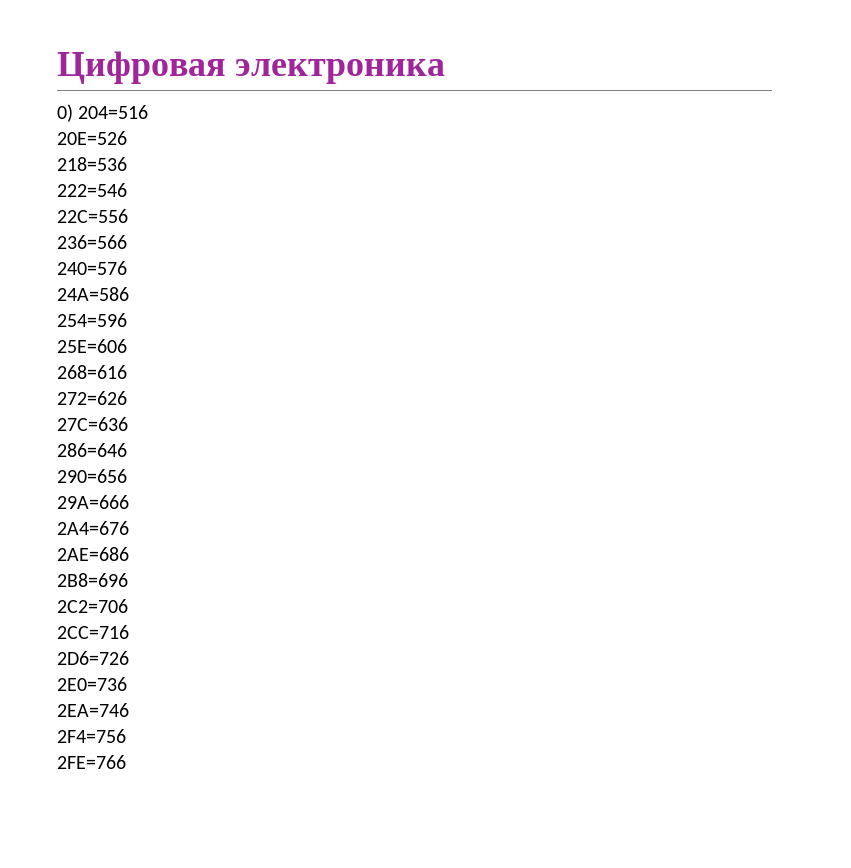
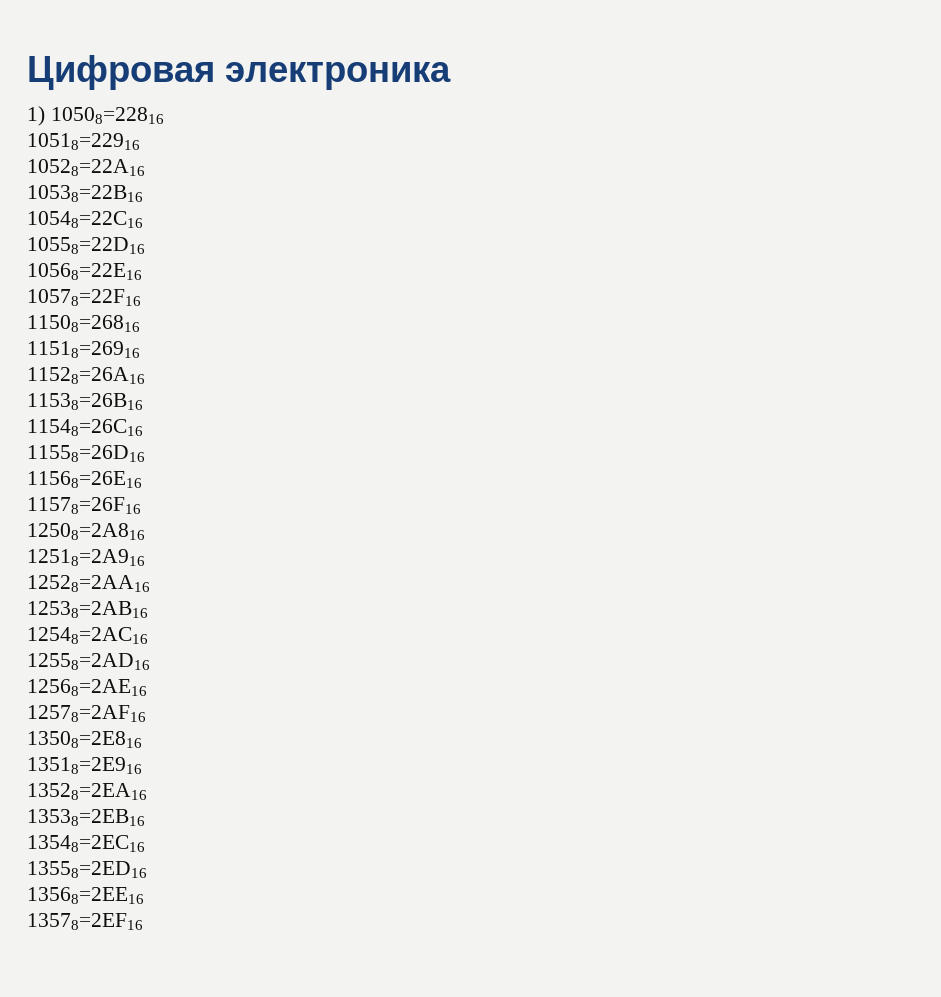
[57,104,149,122] [57,131,127,145] [57,157,127,171] [57,183,127,197] [57,209,128,223] [57,235,127,249] [57,261,127,275] [57,287,129,301] [57,313,127,327] [57,339,127,353] [57,365,127,379] [57,391,127,405] [57,417,128,431] [57,443,127,457] [57,469,127,483] [57,495,129,509] [57,521,129,535] [57,547,129,561] [57,573,128,587] [57,599,128,613] [57,625,129,639] [57,651,129,665] [57,677,127,691] [57,703,129,717] [57,729,126,743] [57,755,126,769] 0) 204=516 // 20E=526 // 218=536 // 222=546 // 22C=556 // 236=566 // 240=576 // 24A=586 // 254=596 // 25E=606 // 268=616 // 272=626 // 27C=636 // 286=646 // 290=656 // 29A=666 // 2A4=676 // 2AE=686 // 2B8=696 // 2C2=706 // 2CC=716 // 2D6=726 // 2E0=736 // 2EA=746 // 2F4=756 // 2FE=766 -> [27,106,164,126] [27,133,140,150] [27,159,145,176] [27,185,143,202] [27,211,143,228] [27,237,145,254] [27,263,142,280] [27,289,141,306] [27,315,140,332] [27,341,140,358] [27,367,145,384] [27,393,143,410] [27,419,143,436] [27,445,145,462] [27,471,142,488] [27,497,141,514] [27,523,145,540] [27,549,145,566] [27,575,150,592] [27,601,148,618] [27,627,148,644] [27,653,150,670] [27,679,147,696] [27,705,146,722] [27,731,142,748] [27,757,142,774] [27,783,147,800] [27,809,145,826] [27,835,145,852] [27,861,147,878] [27,887,144,904] [27,913,143,930] 1) 10508=22816 // 10518=22916 // 10528=22A16 // 10538=22B16 // 10548=22C16 // 10558=22D16 // 10568=22E16 // 10578=22F16 // 11508=26816 // 11518=26916 // 11528=26A16 // 11538=26B16 // 11548=26C16 // 11558=26D16 // 11568=26E16 // 11578=26F16 // 12508=2A816 // 12518=2A916 // 12528=2AA16 // 12538=2AB16 // 12548=2AC16 // 12558=2AD16 // 12568=2AE16 // 12578=2AF16 // 13508=2E816 // 13518=2E916 // 13528=2EA16 // 13538=2EB16 // 13548=2EC16 // 13558=2ED16 // 13568=2EE16 // 13578=2EF16

